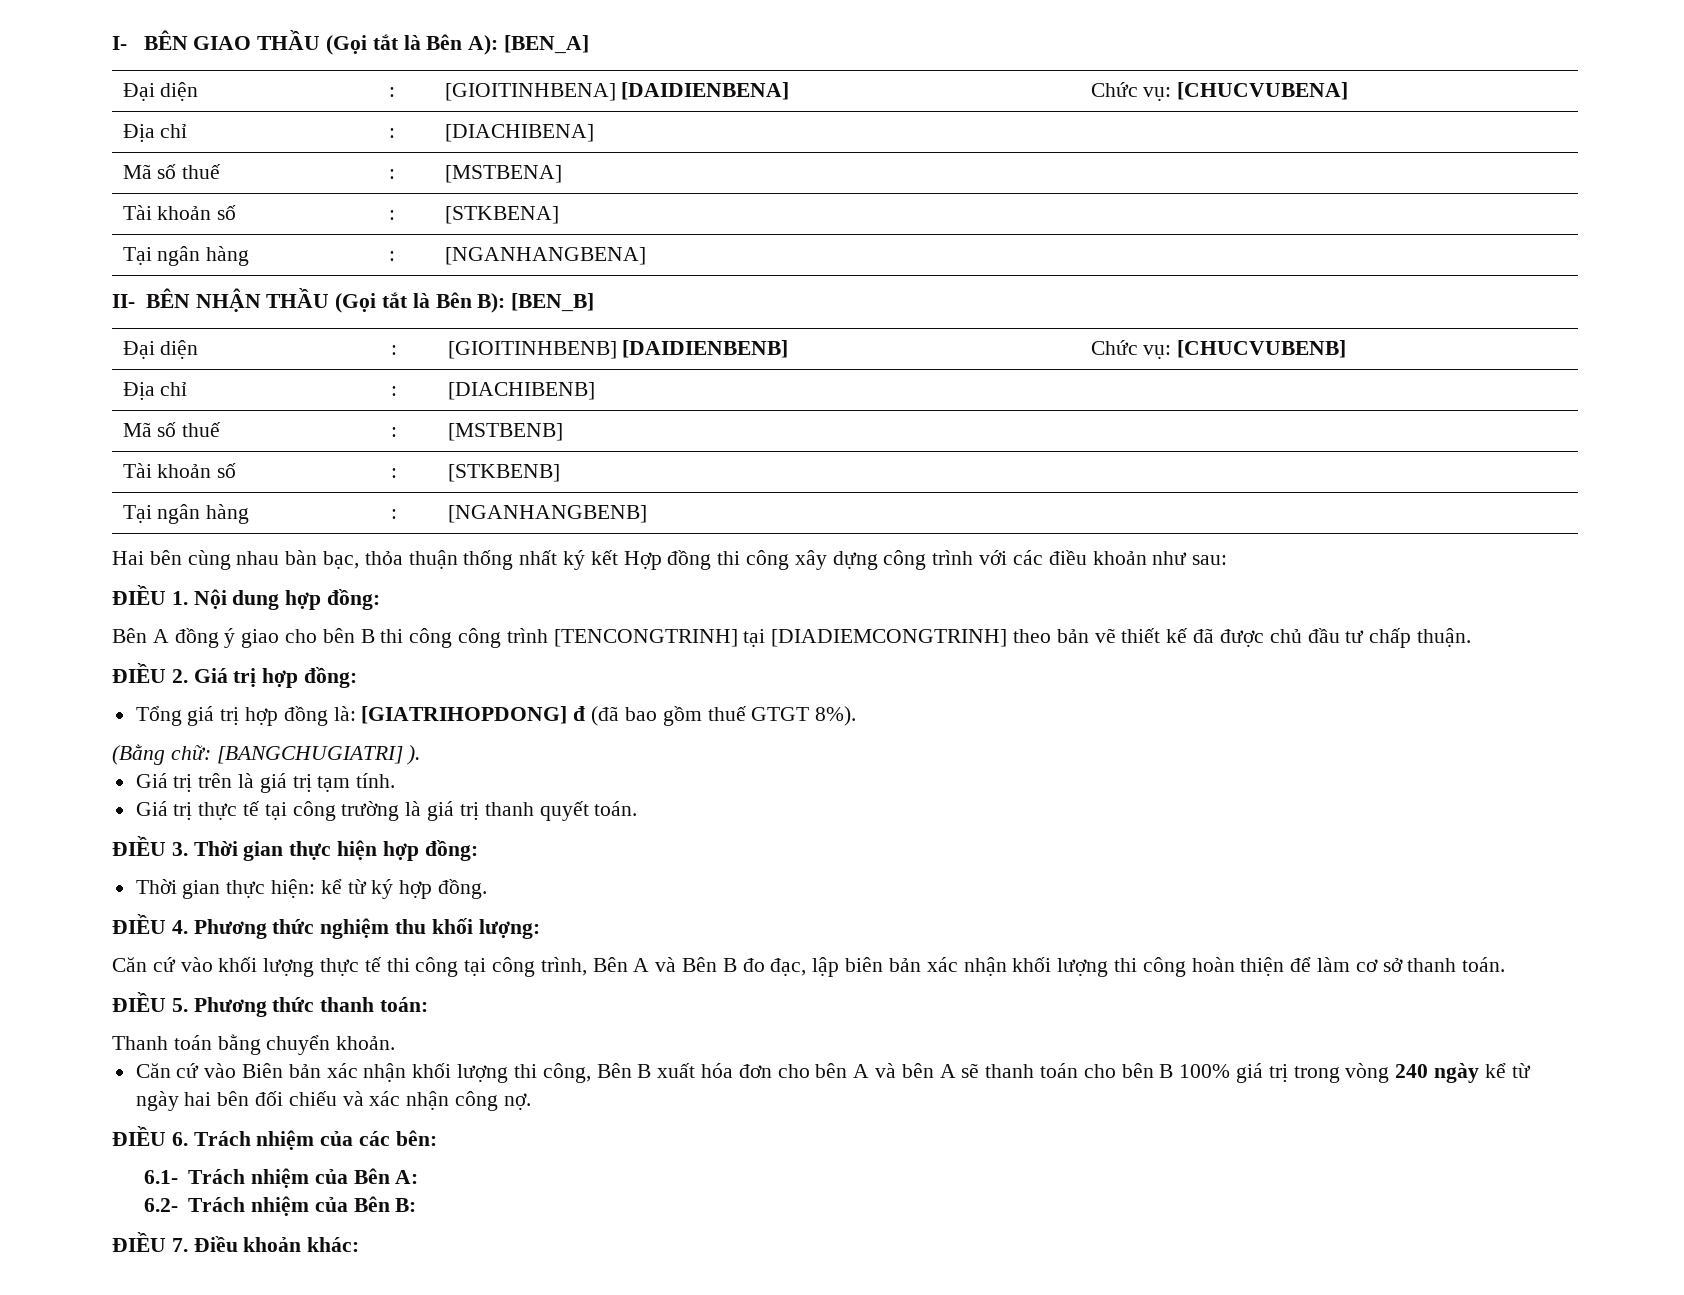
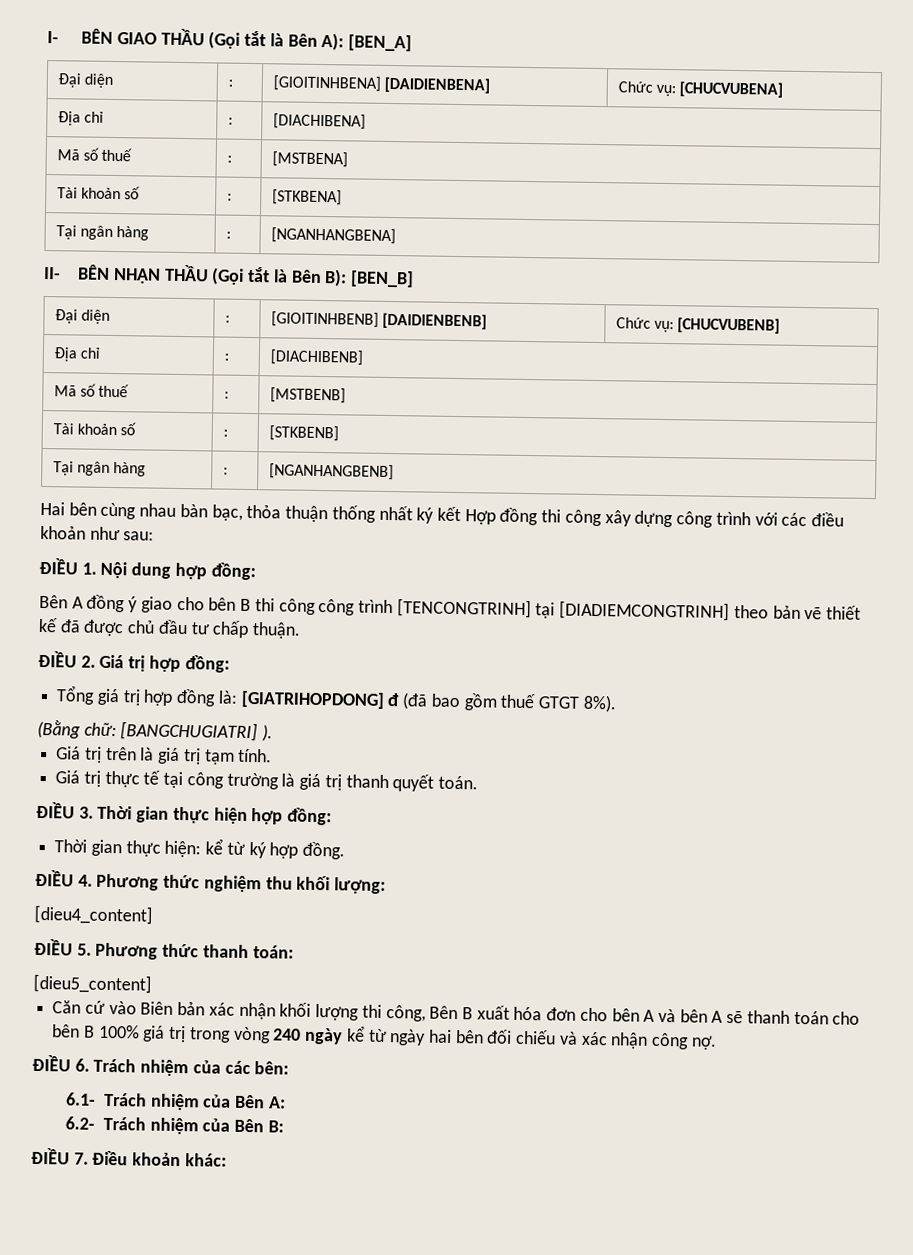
[112,957,1506,977] Căn cứ vào khối lượng thực tế thi công tại công trình, Bên A và Bên B đo đạc, lập biên bản xác nhận khối lượng thi công hoàn thiện để làm cơ sở thanh toán. -> [34,904,153,925] [dieu4_content]
[112,1034,396,1055] Thanh toán bằng chuyển khoản. -> [33,973,152,994] [dieu5_content]

